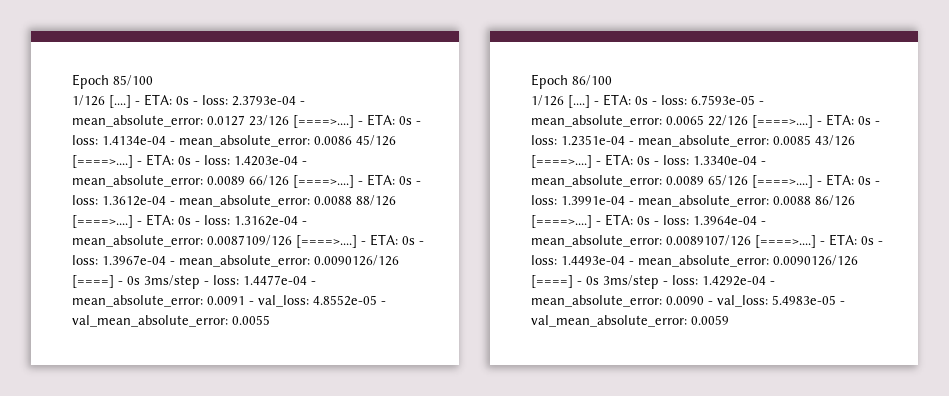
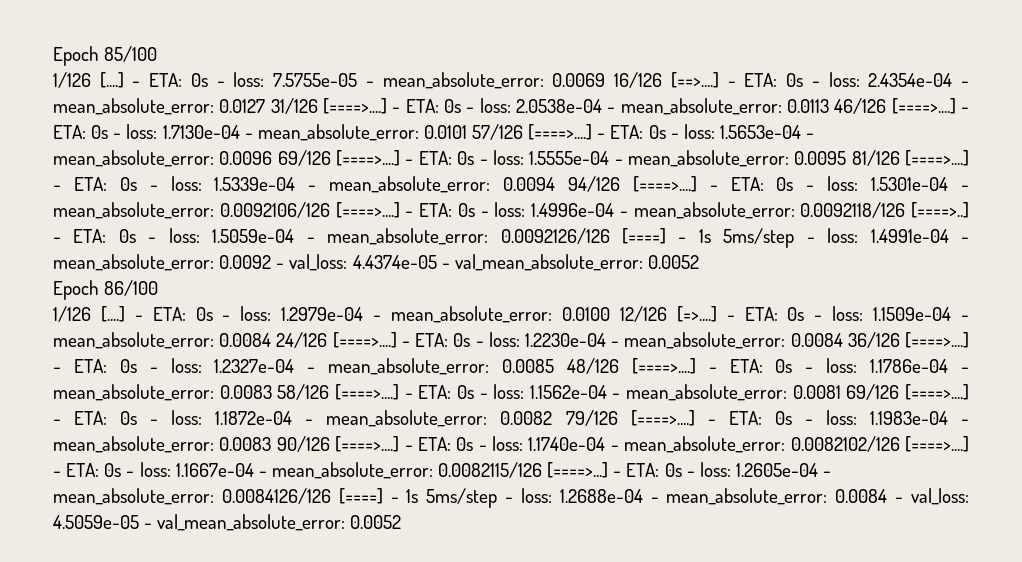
[232,95,296,106] 2.3793e-04 -> [273,72,953,89] 7.5755e-05 - mean_absolute_error: 0.0069 16/126 [==>....] - ETA: 0s - loss: 2.4354e-04
[249,114,421,128] [72,135,396,147] [72,154,307,168] [72,174,421,188] [72,195,396,207] [72,214,307,228] [72,234,424,248] [72,255,399,267] [72,275,316,289] [72,295,386,307] [72,315,270,327] 23/126 [====>....] - ETA: 0s - loss: 1.4134e-04 - mean_absolute_error: 0.0086 45/126 [====>....] - ETA: 0s - loss: 1.4203e-04 - mean_absolute_error: 0.0089 66/126 [====>....] - ETA: 0s - loss: 1.3612e-04 - mean_absolute_error: 0.0088 88/126 [====>....] - ETA: 0s - loss: 1.3162e-04 - mean_absolute_error: 0.0087109/126 [====>....] - ETA: 0s - loss: 1.3967e-04 - mean_absolute_error: 0.0090126/126 [====] - 0s 3ms/step - loss: 1.4477e-04 - mean_absolute_error: 0.0091 - val_loss: 4.8552e-05 - val_mean_absolute_error: 0.0055 -> [270,98,970,115] [53,124,815,141] [53,150,970,167] [53,176,970,193] [53,202,969,219] [53,228,969,248] [53,254,699,271] 31/126 [====>....] - ETA: 0s - loss: 2.0538e-04 - mean_absolute_error: 0.0113 46/126 [====>....] - ETA: 0s - loss: 1.7130e-04 - mean_absolute_error: 0.0101 57/126 [====>....] - ETA: 0s - loss: 1.5653e-04 - mean_absolute_error: 0.0096 69/126 [====>....] - ETA: 0s - loss: 1.5555e-04 - mean_absolute_error: 0.0095 81/126 [====>....] - ETA: 0s - loss: 1.5339e-04 - mean_absolute_error: 0.0094 94/126 [====>....] - ETA: 0s - loss: 1.5301e-04 - mean_absolute_error: 0.0092106/126 [====>....] - ETA: 0s - loss: 1.4996e-04 - mean_absolute_error: 0.0092118/126 [====>..] - ETA: 0s - loss: 1.5059e-04 - mean_absolute_error: 0.0092126/126 [====] - 1s 5ms/step - loss: 1.4991e-04 - mean_absolute_error: 0.0092 - val_loss: 4.4374e-05 - val_mean_absolute_error: 0.0052
[691,95,764,105] [531,114,880,128] [531,135,855,147] [531,154,766,168] [531,174,880,188] [531,195,855,207] [531,214,766,228] [531,234,883,248] [531,255,858,267] [531,275,775,289] [531,295,845,307] [531,315,729,327] 6.7593e-05 - mean_absolute_error: 0.0065 22/126 [====>....] - ETA: 0s - loss: 1.2351e-04 - mean_absolute_error: 0.0085 43/126 [====>....] - ETA: 0s - loss: 1.3340e-04 - mean_absolute_error: 0.0089 65/126 [====>....] - ETA: 0s - loss: 1.3991e-04 - mean_absolute_error: 0.0088 86/126 [====>....] - ETA: 0s - loss: 1.3964e-04 - mean_absolute_error: 0.0089107/126 [====>....] - ETA: 0s - loss: 1.4493e-04 - mean_absolute_error: 0.0090126/126 [====] - 0s 3ms/step - loss: 1.4292e-04 - mean_absolute_error: 0.0090 - val_loss: 5.4983e-05 - val_mean_absolute_error: 0.0059 -> [281,306,970,323] [53,332,970,349] [53,358,970,375] [53,384,969,401] [53,410,969,427] [53,436,970,453] [53,462,832,479] [53,488,969,508] [53,514,402,531] 1.2979e-04 - mean_absolute_error: 0.0100 12/126 [=>....] - ETA: 0s - loss: 1.1509e-04 - mean_absolute_error: 0.0084 24/126 [====>....] - ETA: 0s - loss: 1.2230e-04 - mean_absolute_error: 0.0084 36/126 [====>....] - ETA: 0s - loss: 1.2327e-04 - mean_absolute_error: 0.0085 48/126 [====>....] - ETA: 0s - loss: 1.1786e-04 - mean_absolute_error: 0.0083 58/126 [====>....] - ETA: 0s - loss: 1.1562e-04 - mean_absolute_error: 0.0081 69/126 [====>....] - ETA: 0s - loss: 1.1872e-04 - mean_absolute_error: 0.0082 79/126 [====>....] - ETA: 0s - loss: 1.1983e-04 - mean_absolute_error: 0.0083 90/126 [====>....] - ETA: 0s - loss: 1.1740e-04 - mean_absolute_error: 0.0082102/126 [====>....] - ETA: 0s - loss: 1.1667e-04 - mean_absolute_error: 0.0082115/126 [====>...] - ETA: 0s - loss: 1.2605e-04 - mean_absolute_error: 0.0084126/126 [====] - 1s 5ms/step - loss: 1.2688e-04 - mean_absolute_error: 0.0084 - val_loss: 4.5059e-05 - val_mean_absolute_error: 0.0052

